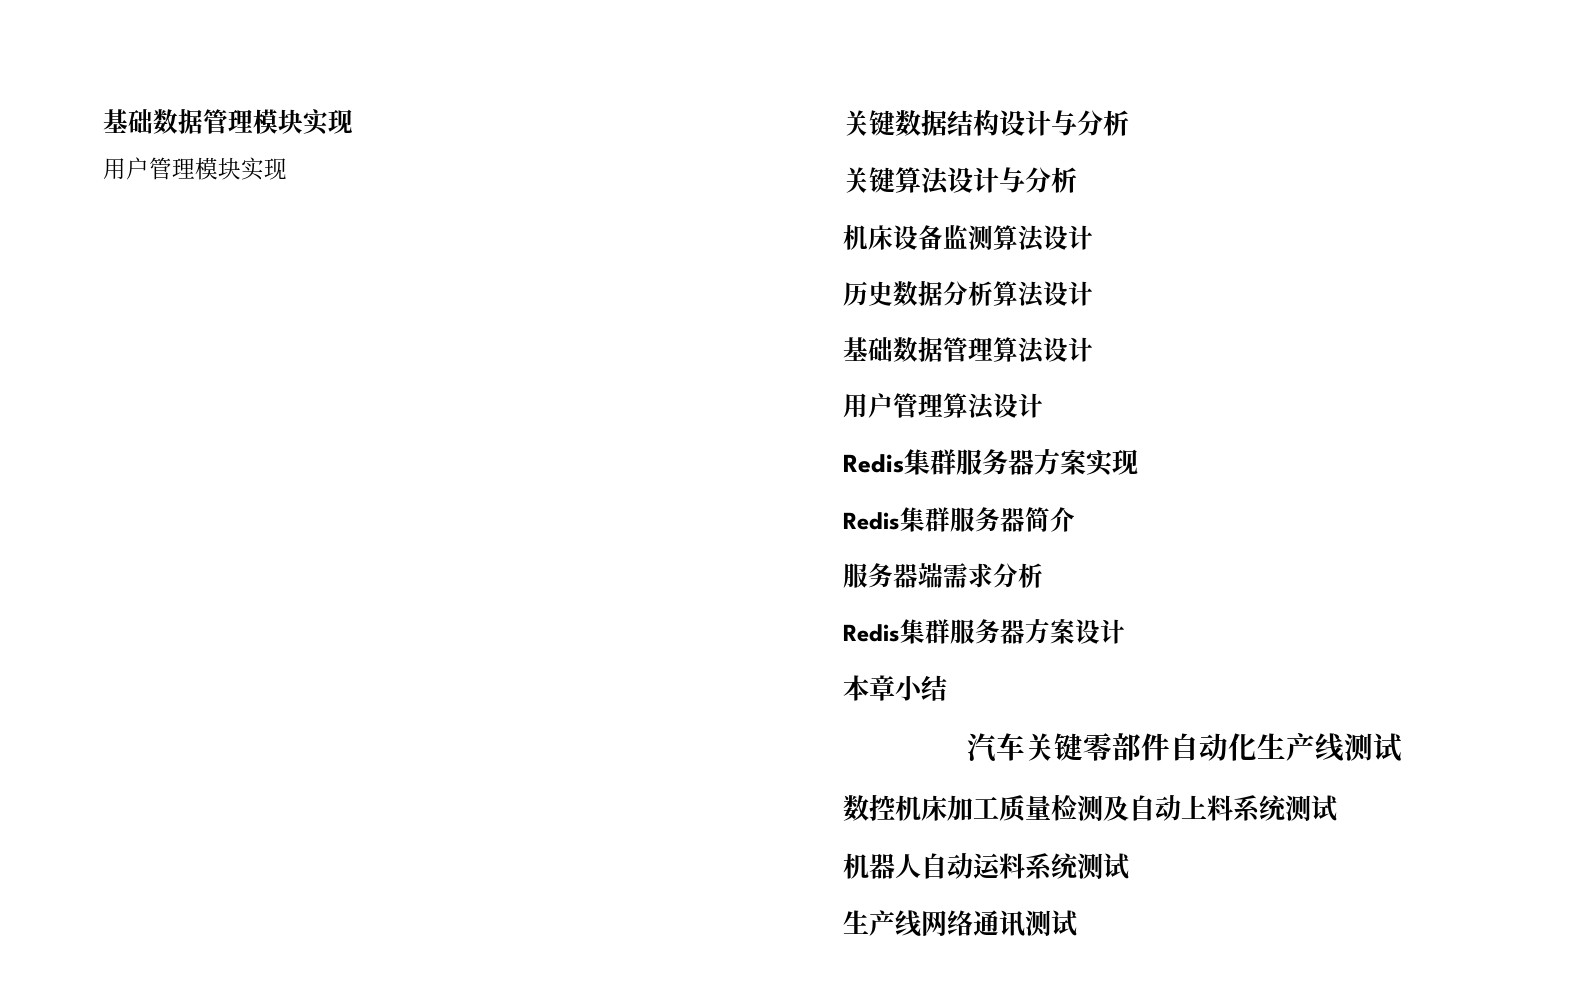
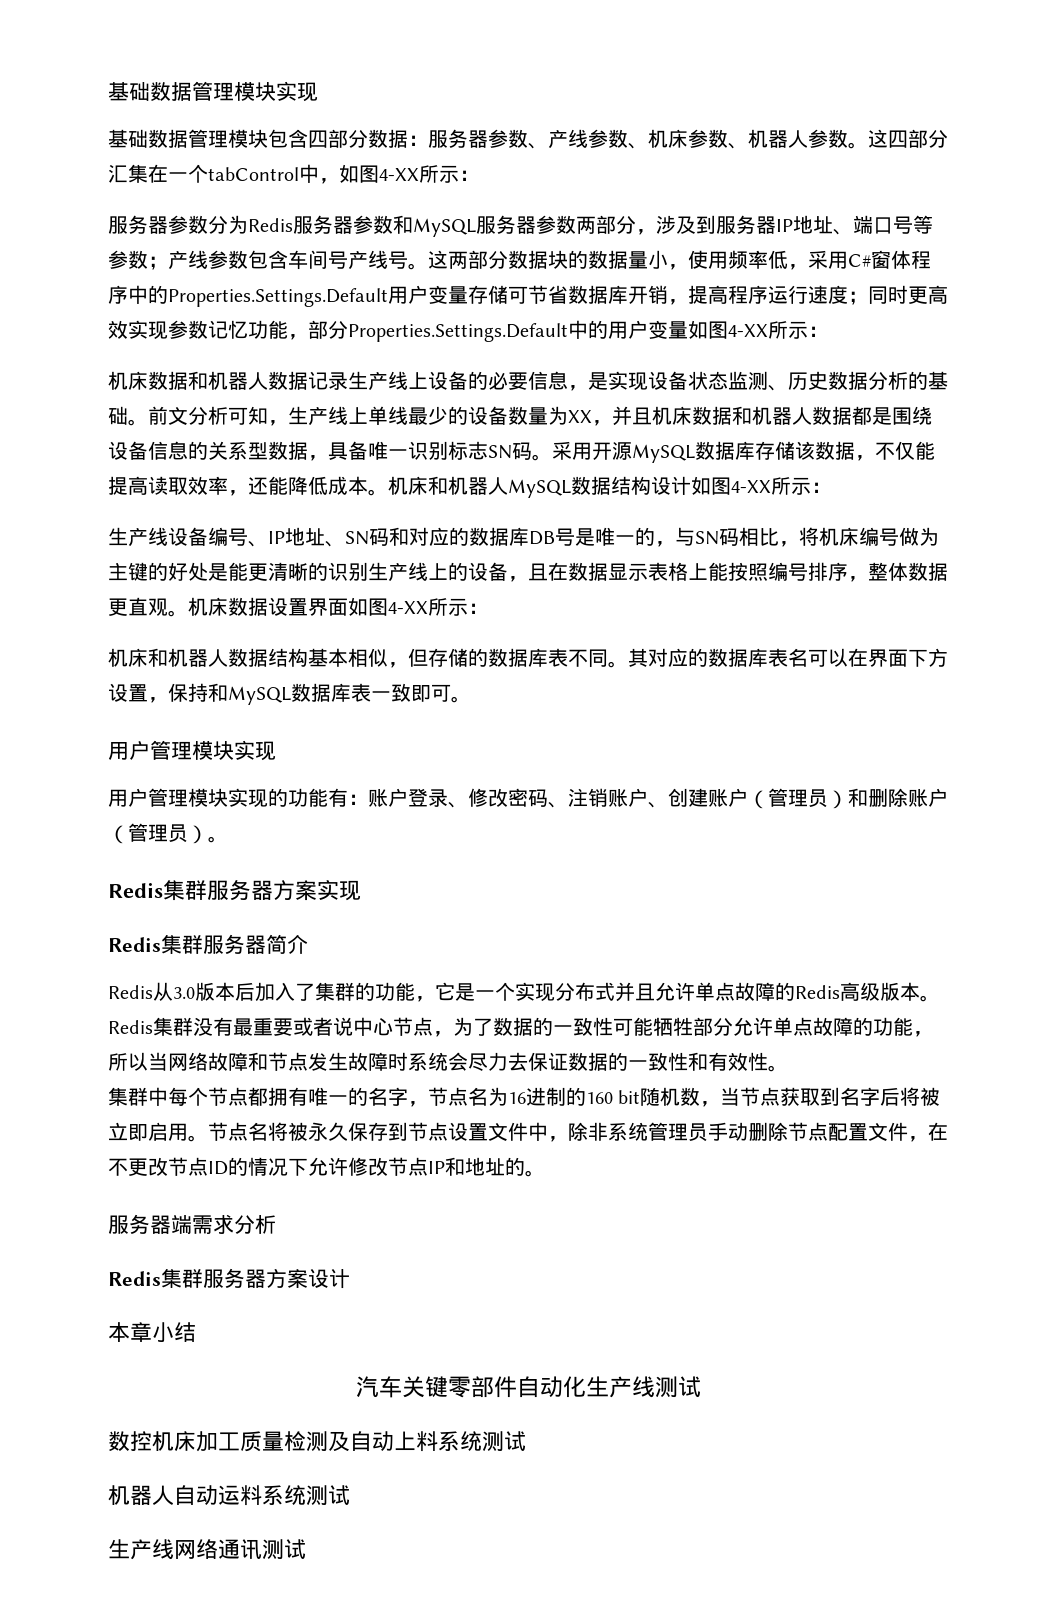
[103,157,287,181] [843,109,1129,136] [843,167,1077,195] [843,225,1093,252] [843,281,1093,308] [843,337,1093,364] [843,393,1043,420] 用户管理模块实现 // 关键数据结构设计与分析 // 关键算法设计与分析 // 机床设备监测算法设计 // 历史数据分析算法设计 // 基础数据管理算法设计 // 用户管理算法设计 -> [108,129,948,149] [108,164,479,184] [108,215,933,237] [108,250,931,270] [108,285,948,307] [108,320,828,342] [108,371,948,391] [108,406,932,426] [108,441,935,463] [108,476,831,498] [108,527,939,547] [108,562,948,582] [108,597,488,617] [108,648,948,668] [108,683,471,705] [108,740,276,761] [108,788,948,809] [108,823,228,844] 基础数据管理模块包含四部分数据：服务器参数、产线参数、机床参数、机器人参数。这四部分汇集在一个tabControl中，如图4-XX所示： // 服务器参数分为Redis服务器参数和MySQL服务器参数两部分，涉及到服务器IP地址、端口号等参数；产线参数包含车间号产线号。这两部分数据块的数据量小，使用频率低，采用C#窗体程序中的Properties.Settings.Default用户变量存储可节省数据库开销，提高程序运行速度；同时更高效实现参数记忆功能，部分Properties.Settings.Default中的用户变量如图4-XX所示： // 机床数据和机器人数据记录生产线上设备的必要信息，是实现设备状态监测、历史数据分析的基础。前文分析可知，生产线上单线最少的设备数量为XX，并且机床数据和机器人数据都是围绕设备信息的关系型数据，具备唯一识别标志SN码。采用开源MySQL数据库存储该数据，不仅能提高读取效率，还能降低成本。机床和机器人MySQL数据结构设计如图4-XX所示： // 生产线设备编号、IP地址、SN码和对应的数据库DB号是唯一的，与SN码相比，将机床编号做为主键的好处是能更清晰的识别生产线上的设备，且在数据显示表格上能按照编号排序，整体数据更直观。机床数据设置界面如图4-XX所示： // 机床和机器人数据结构基本相似，但存储的数据库表不同。其对应的数据库表名可以在界面下方设置，保持和MySQL数据库表一致即可。 // 用户管理模块实现 // 用户管理模块实现的功能有：账户登录、修改密码、注销账户、创建账户（管理员）和删除账户（管理员）。
(1075, 519) none -> [108,982,940,1002] [108,1017,933,1037] [108,1052,788,1072] [108,1087,941,1107] [108,1122,948,1142] [108,1157,545,1177] // Redis从3.0版本后加入了集群的功能，它是一个实现分布式并且允许单点故障的Redis高级版本。Redis集群没有最重要或者说中心节点，为了数据的一致性可能牺牲部分允许单点故障的功能，所以当网络故障和节点发生故障时系统会尽力去保证数据的一致性和有效性。 // 集群中每个节点都拥有唯一的名字，节点名为16进制的160 bit随机数，当节点获取到名字后将被立即启用。节点名将被永久保存到节点设置文件中，除非系统管理员手动删除节点配置文件，在不更改节点ID的情况下允许修改节点IP和地址的。

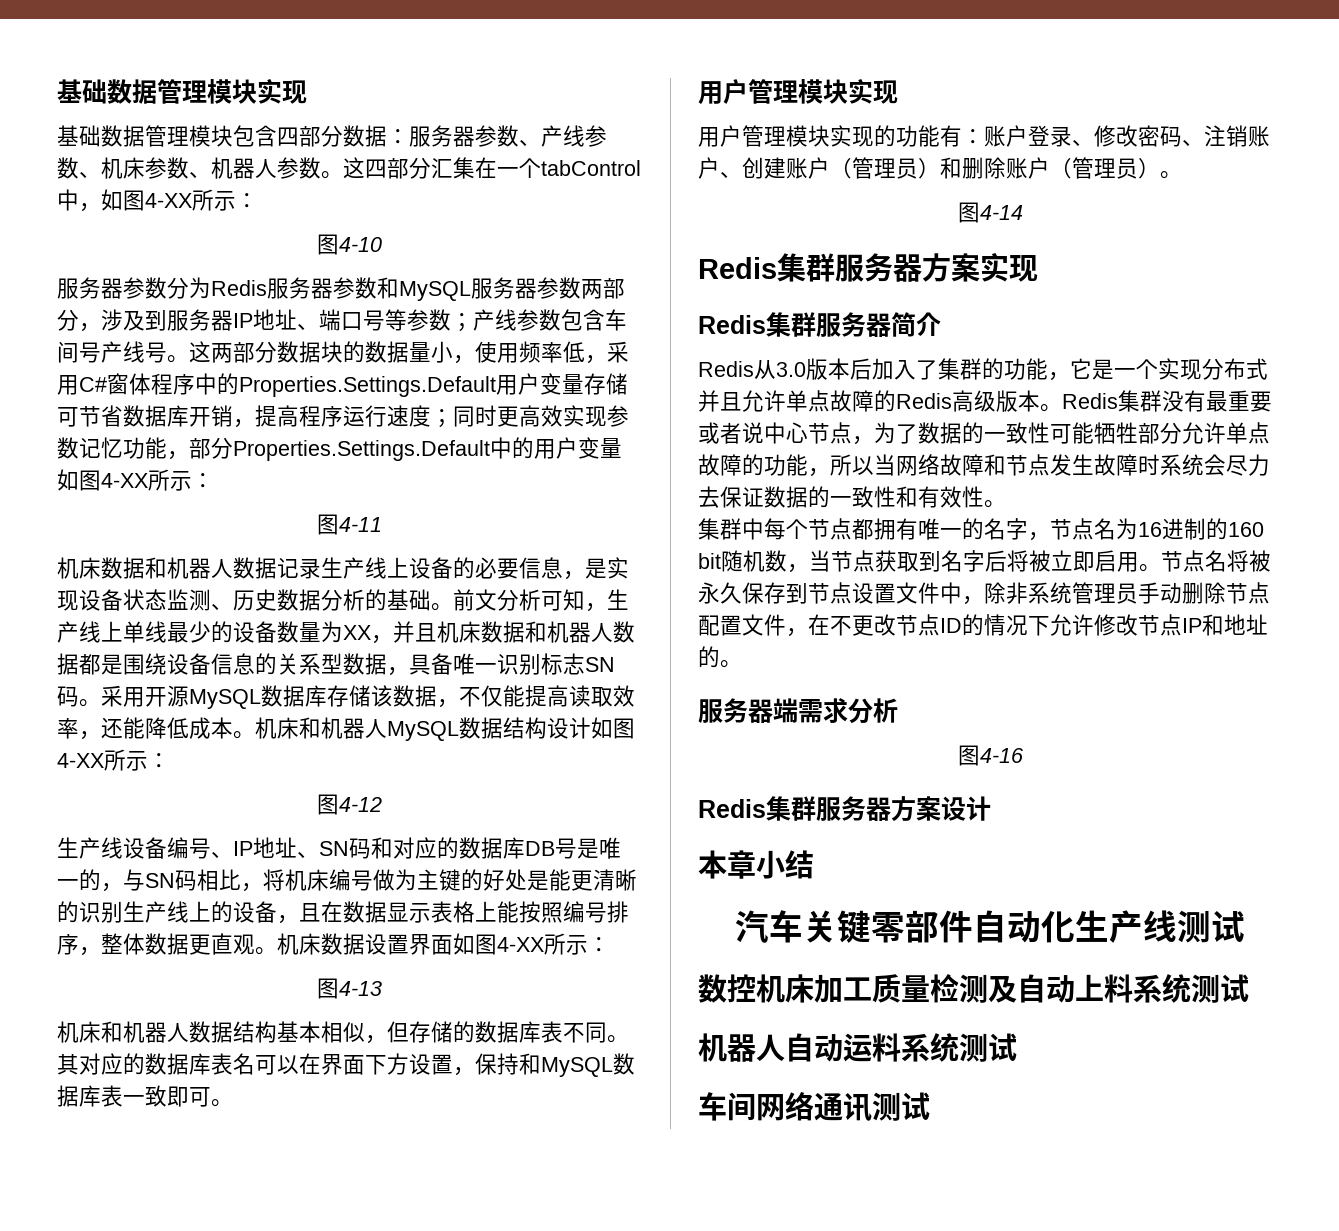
(479, 175) none -> [316,234,382,255] // 图4-10
(828, 331) none -> [316,514,382,535] // 图4-11
(831, 487) none -> [316,794,382,815] // 图4-12
(488, 608) none -> [316,978,382,999] // 图4-13
(228, 839) none -> [957,202,1023,223] // 图4-14
(276, 1224) none -> [957,745,1023,766] // 图4-16
[108,1539,174,1560] 生产线 -> [698,1092,756,1121] 车间

